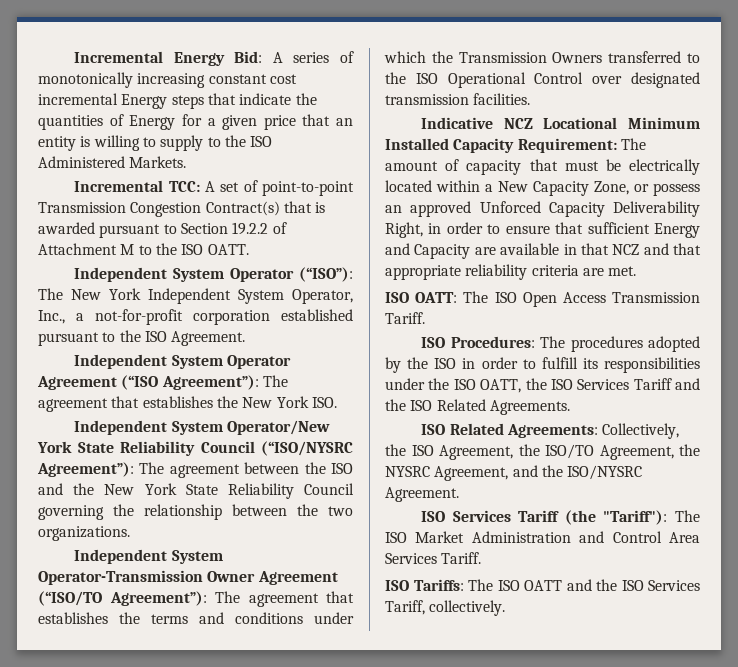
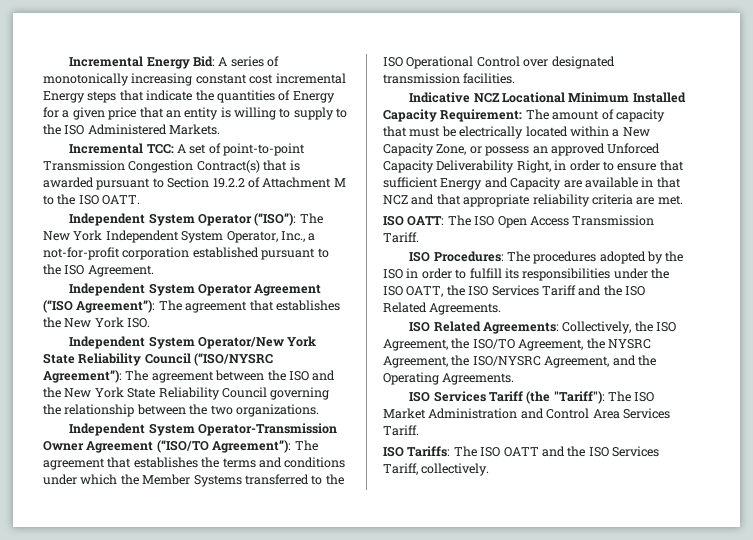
[458,52,603,63] Transmission Owners -> [142,474,242,487] Member Systems
[512,465,643,480] [385,487,459,502] and the ISO/NYSRC Agreement. -> [451,355,656,368] [383,372,515,385] the ISO/NYSRC Agreement, and the Operating Agreements.

